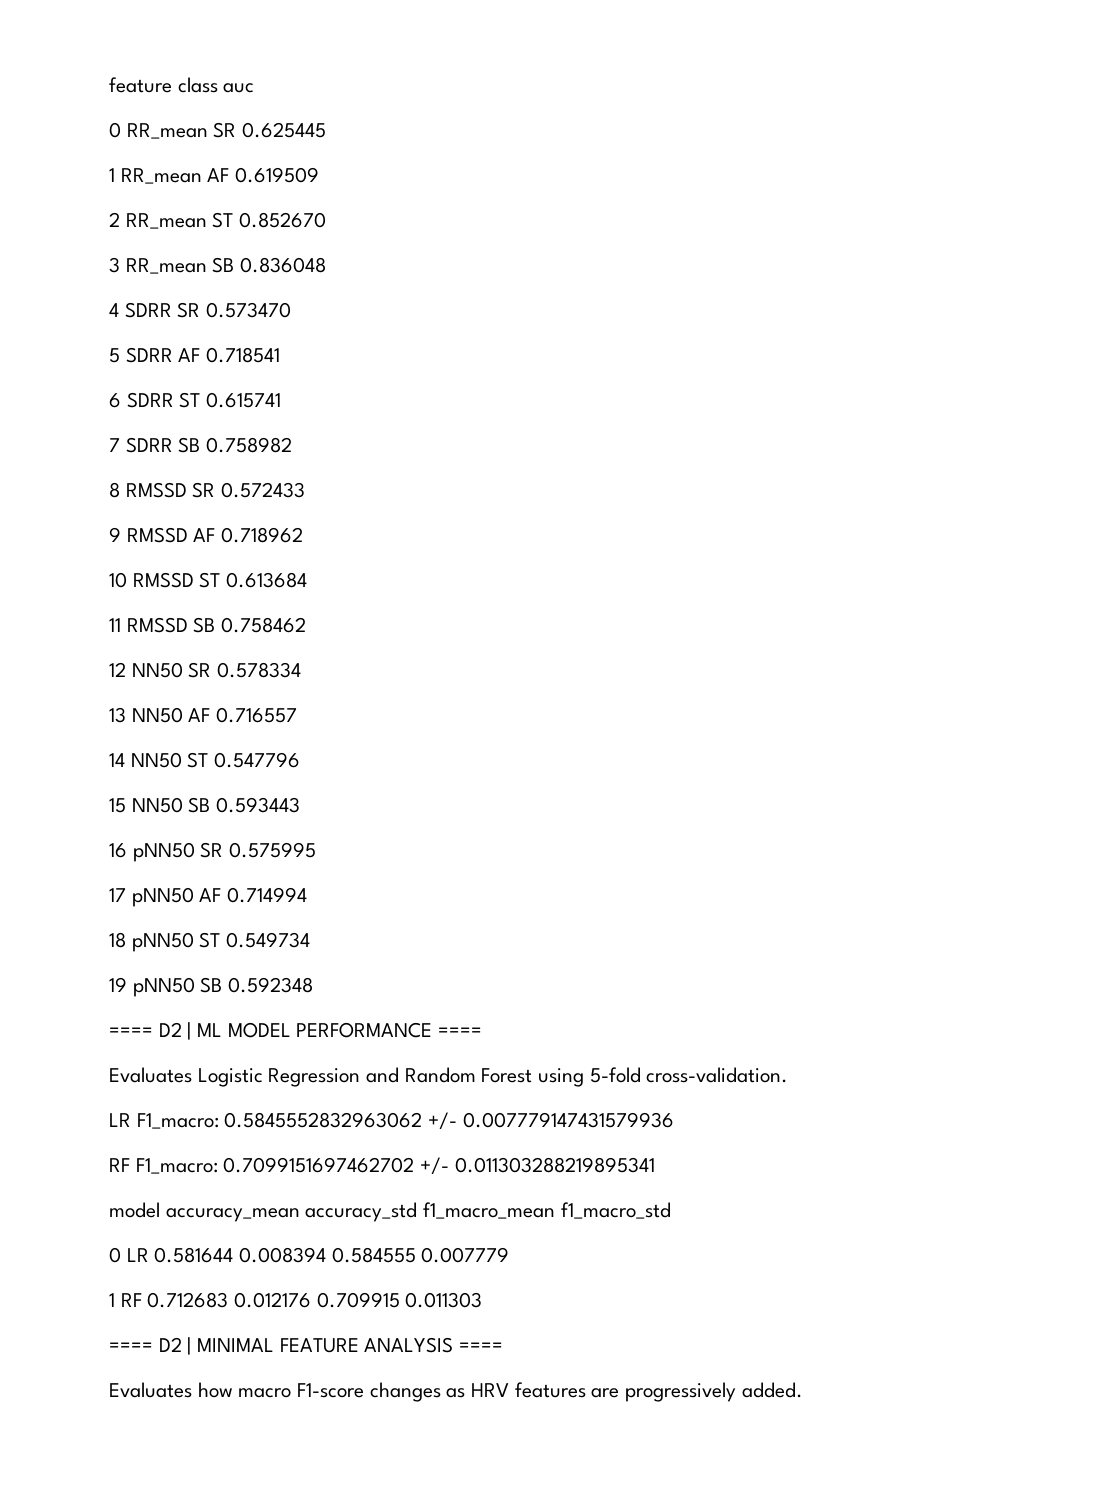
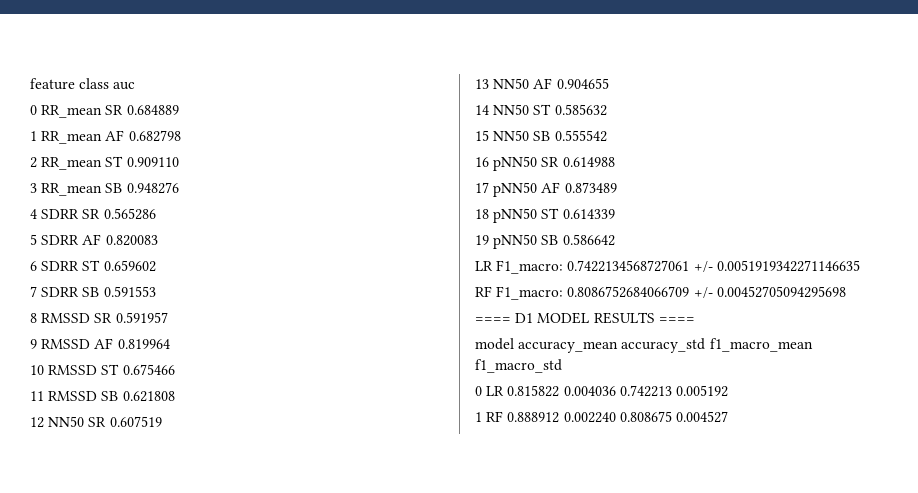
[242,122,327,138] 0.625445 -> [126,105,179,115] 0.684889
[235,167,320,183] 0.619509 -> [128,130,181,142] 0.682798
[239,212,327,228] 0.852670 -> [126,157,179,167] 0.909110
[240,257,327,273] 0.836048 -> [126,182,179,194] 0.948276
[206,302,292,318] 0.573470 -> [103,208,156,220] 0.565286
[206,347,281,363] 0.718541 -> [105,235,158,246] 0.820083
[206,392,282,408] 0.615741 -> [103,260,156,272] 0.659602
[206,437,293,453] 0.758982 -> [103,286,156,297] 0.591553
[221,482,306,498] 0.572433 -> [115,312,168,323] 0.591957
[221,527,304,543] 0.718962 -> [117,339,170,349] 0.819964
[226,572,308,588] 0.613684 -> [122,364,175,375] 0.675466
[221,617,307,633] 0.758462 -> [122,391,175,402] 0.621808
[217,662,302,678] 0.578334 -> [109,416,162,427] 0.607519
[216,707,298,723] 0.716557 -> [556,78,609,89] 0.904655
[214,752,301,768] 0.547796 -> [554,104,607,116] 0.585632
[216,797,301,813] 0.593443 -> [554,130,607,142] 0.555542
[229,842,317,858] 0.575995 -> [562,157,615,167] 0.614988
[227,887,308,903] 0.714994 -> [564,182,617,193] 0.873489
[226,932,311,948] 0.549734 -> [562,209,615,219] 0.614339
[228,977,314,993] [109,1022,483,1040] [109,1067,789,1087] 0.592348 // ==== D2 | ML MODEL PERFORMANCE ==== // Evaluates Logistic Regression and Random Forest using 5-fold cross-validation. -> [562,234,615,246] 0.586642
[224,1112,674,1130] 0.5845552832963062 +/- 0.007779147431579936 -> [567,260,860,272] 0.7422134568727061 +/- 0.0051919342271146635
[223,1157,655,1175] 0.7099151697462702 +/- 0.011303288219895341 -> [567,286,846,298] [475,312,695,324] 0.8086752684066709 +/- 0.00452705094295698 // ==== D1 MODEL RESULTS ====
[154,1247,510,1263] [109,1292,483,1308] [109,1337,504,1355] [109,1382,803,1402] 0.581644 0.008394 0.584555 0.007779 // 1 RF 0.712683 0.012176 0.709915 0.011303 // ==== D2 | MINIMAL FEATURE ANALYSIS ==== // Evaluates how macro F1-score changes as HRV features are progressively added. -> [507,385,728,397] [475,411,728,423] 0.815822 0.004036 0.742213 0.005192 // 1 RF 0.888912 0.002240 0.808675 0.004527

